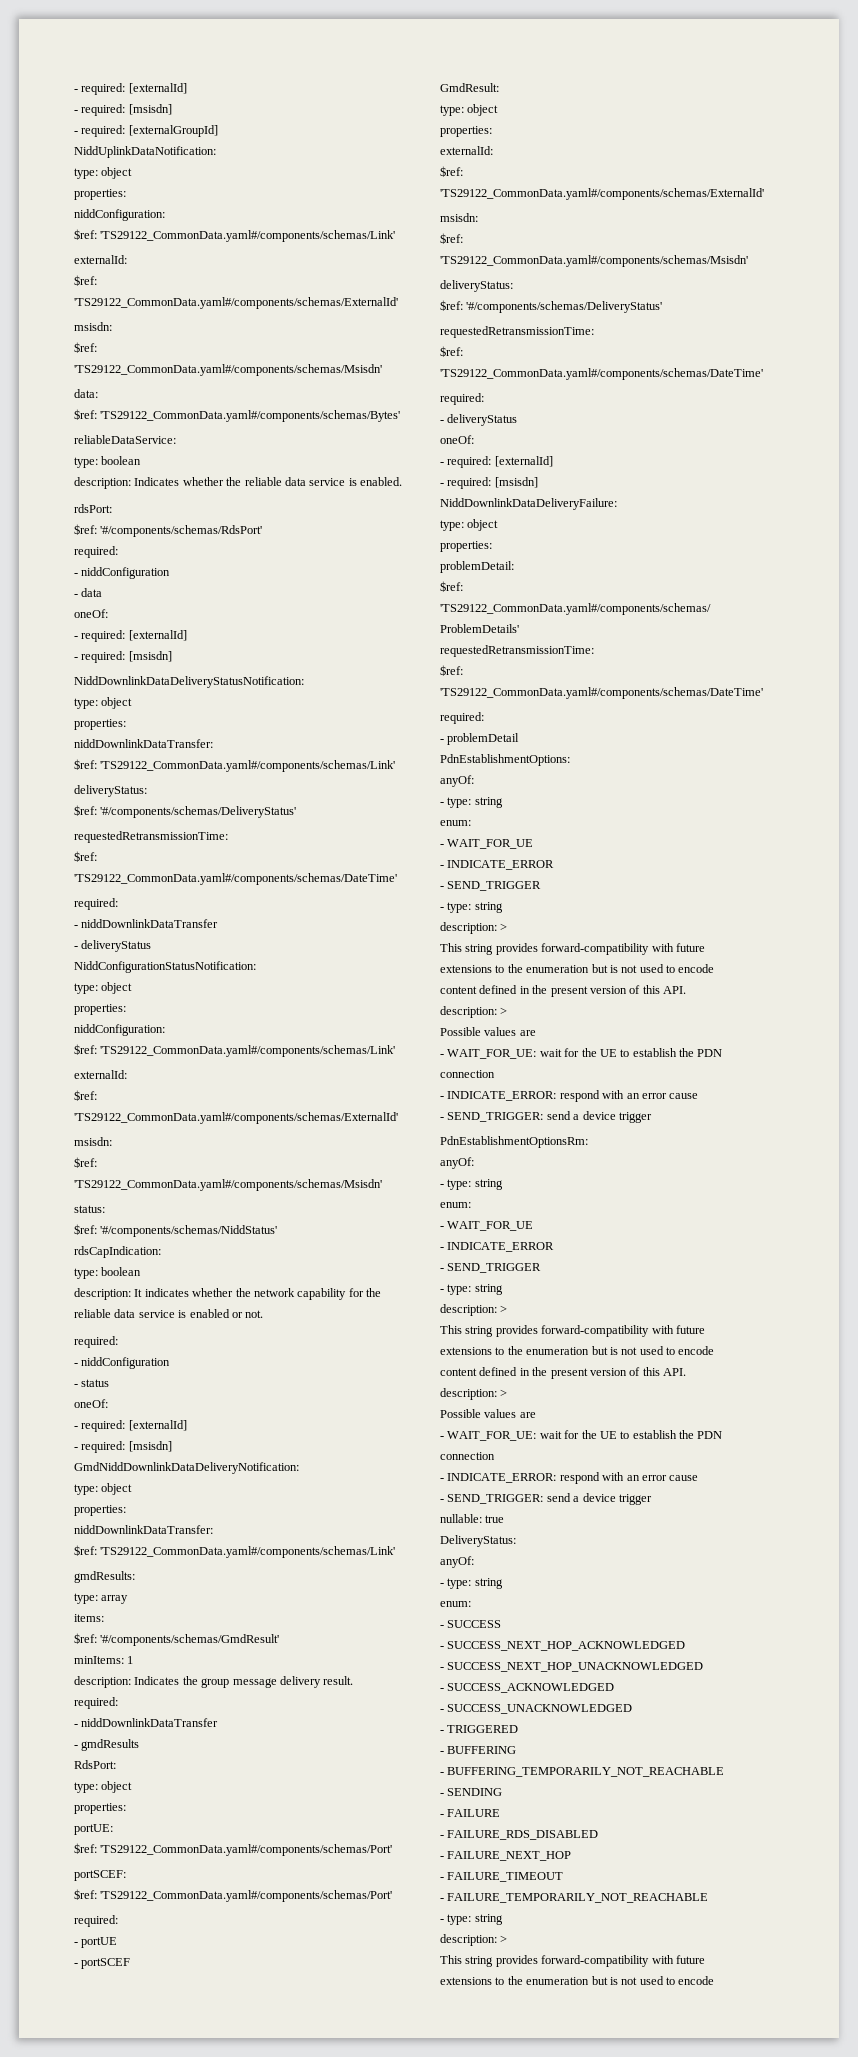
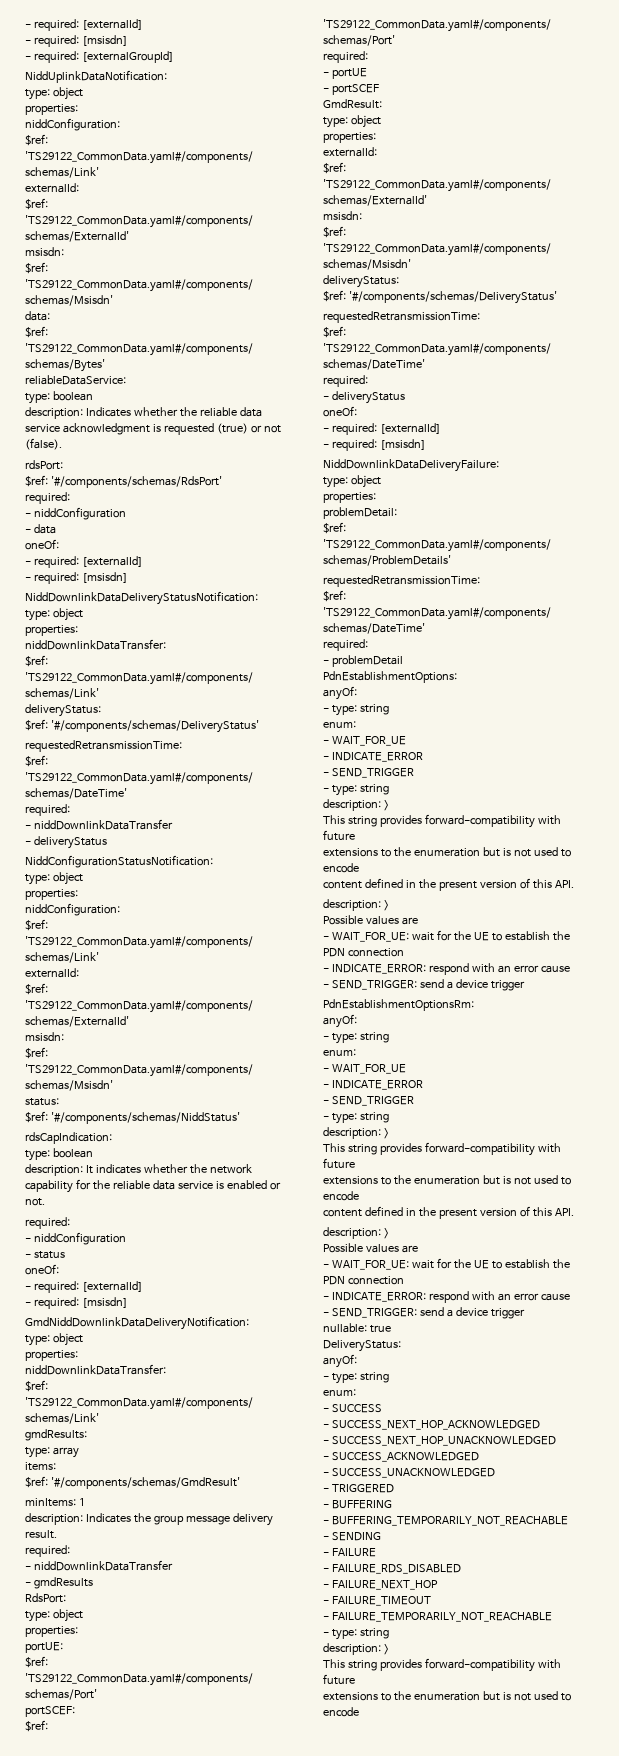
[348,477,402,486] is enabled. -> [62,423,281,435] [25,438,62,450] acknowledgment is requested (true) or not (false).

